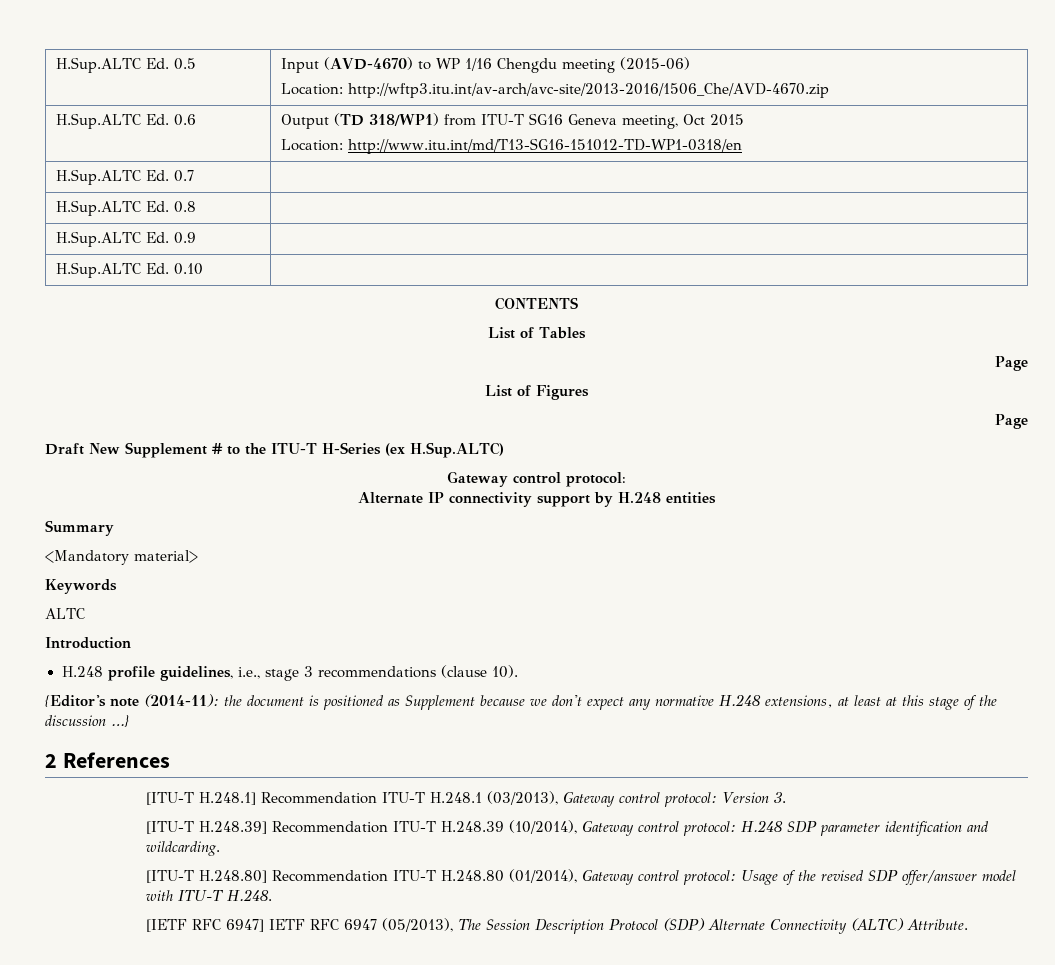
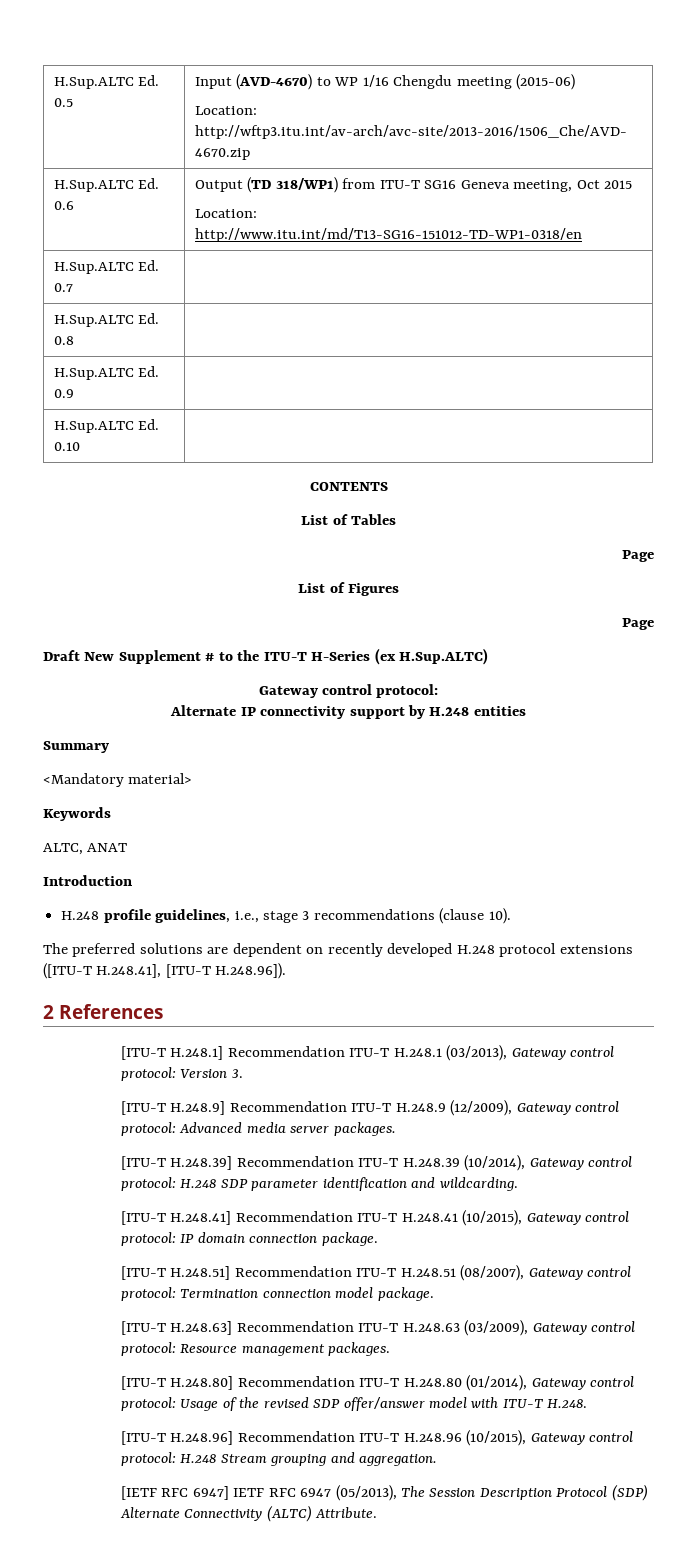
[45,608,85,619] ALTC -> [43,843,128,855] ALTC, ANAT
[45,694,997,710] [45,715,129,727] {Editor's note (2014-11): the document is positioned as Supplement because we don't expect any normative H.248 extensions, at least at this stage of the discussion …} -> [43,943,633,957] [43,963,287,979] The preferred solutions are dependent on recently developed H.248 protocol extensions ([ITU-T H.248.41], [ITU-T H.248.96]).
(787, 797) none -> [120,1100,619,1116] [120,1122,396,1136] // [ITU-T H.248.9] Recommendation ITU-T H.248.9 (12/2009), Gateway control protocol: Advanced media server packages.
(221, 848) none -> [120,1210,629,1226] [120,1232,378,1246] [120,1265,631,1281] [120,1287,434,1301] [120,1320,635,1336] [120,1342,391,1356] // [ITU-T H.248.41] Recommendation ITU-T H.248.41 (10/2015), Gateway control protocol: IP domain connection package. // [ITU-T H.248.51] Recommendation ITU-T H.248.51 (08/2007), Gateway control protocol: Termination connection model package. // [ITU-T H.248.63] Recommendation ITU-T H.248.63 (03/2009), Gateway control protocol: Resource management packages.
(273, 895) none -> [120,1430,633,1446] [120,1452,438,1466] // [ITU-T H.248.96] Recommendation ITU-T H.248.96 (10/2015), Gateway control protocol: H.248 Stream grouping and aggregation.

